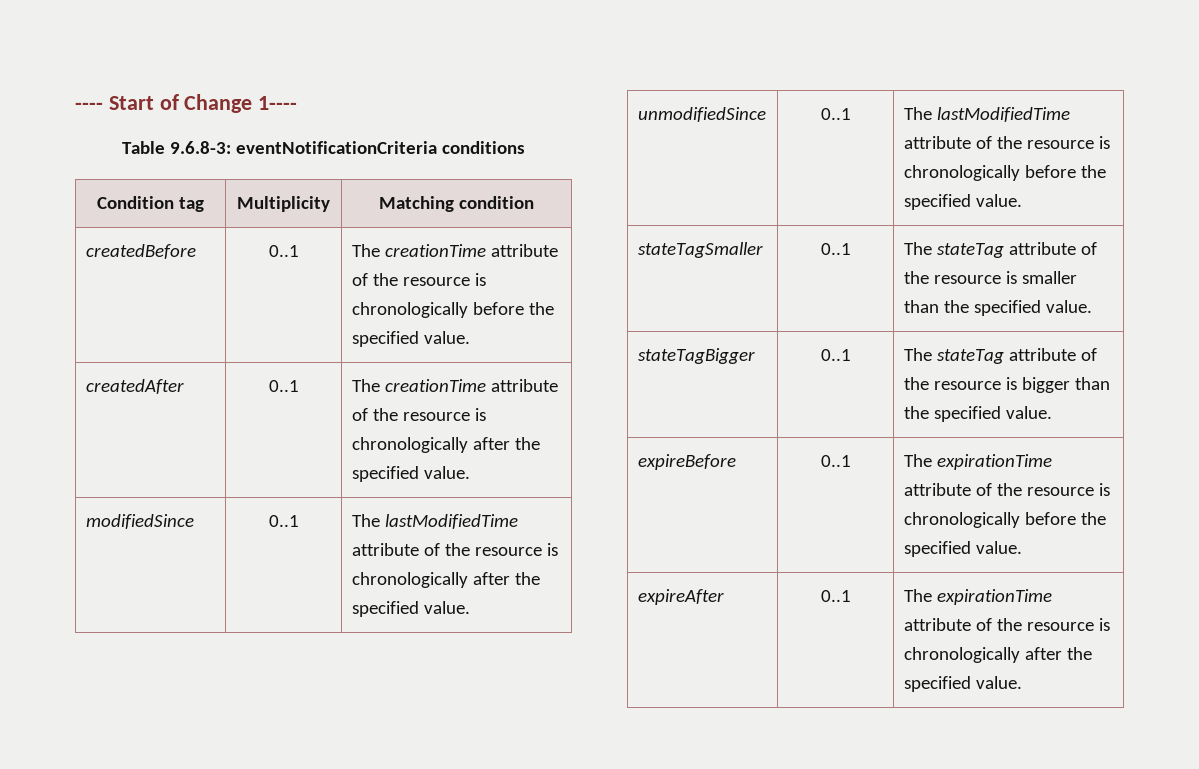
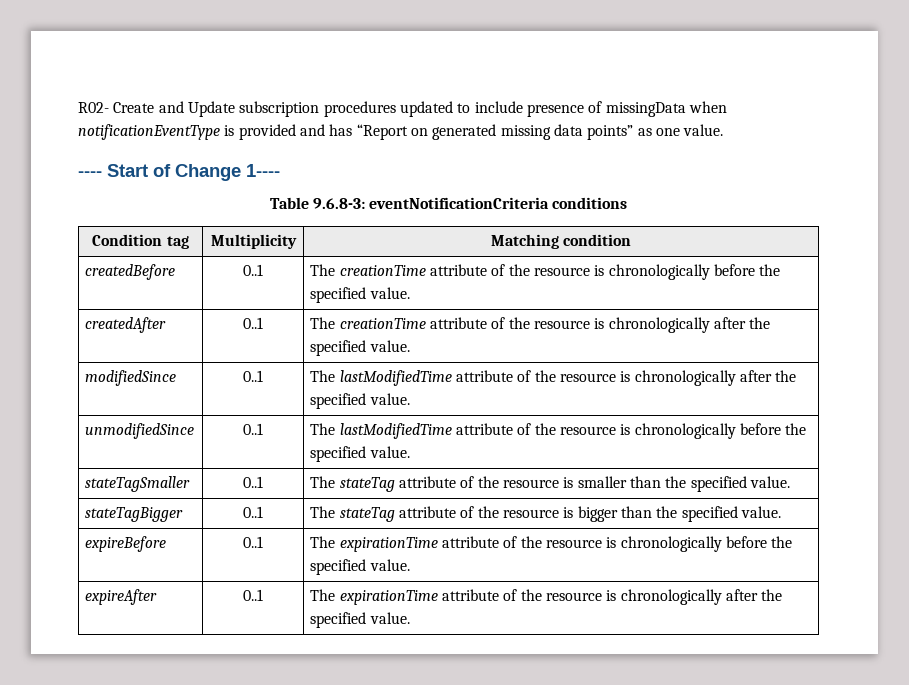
(75, 106) none -> [78,101,727,117] [78,124,724,140] R02- Create and Update subscription procedures updated to include presence of missingData when notificationEventType is provided and has “Report on generated missing data points” as one value. //

